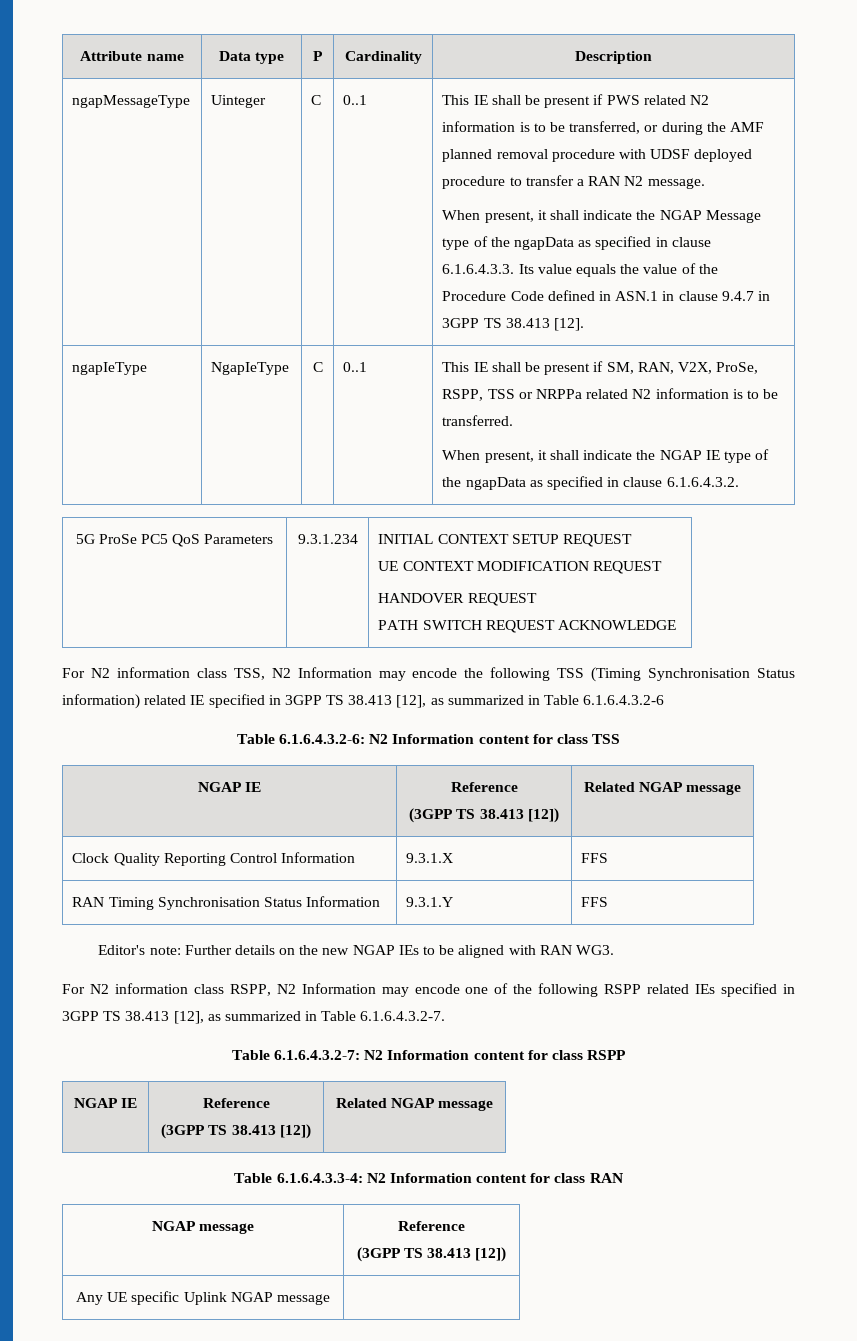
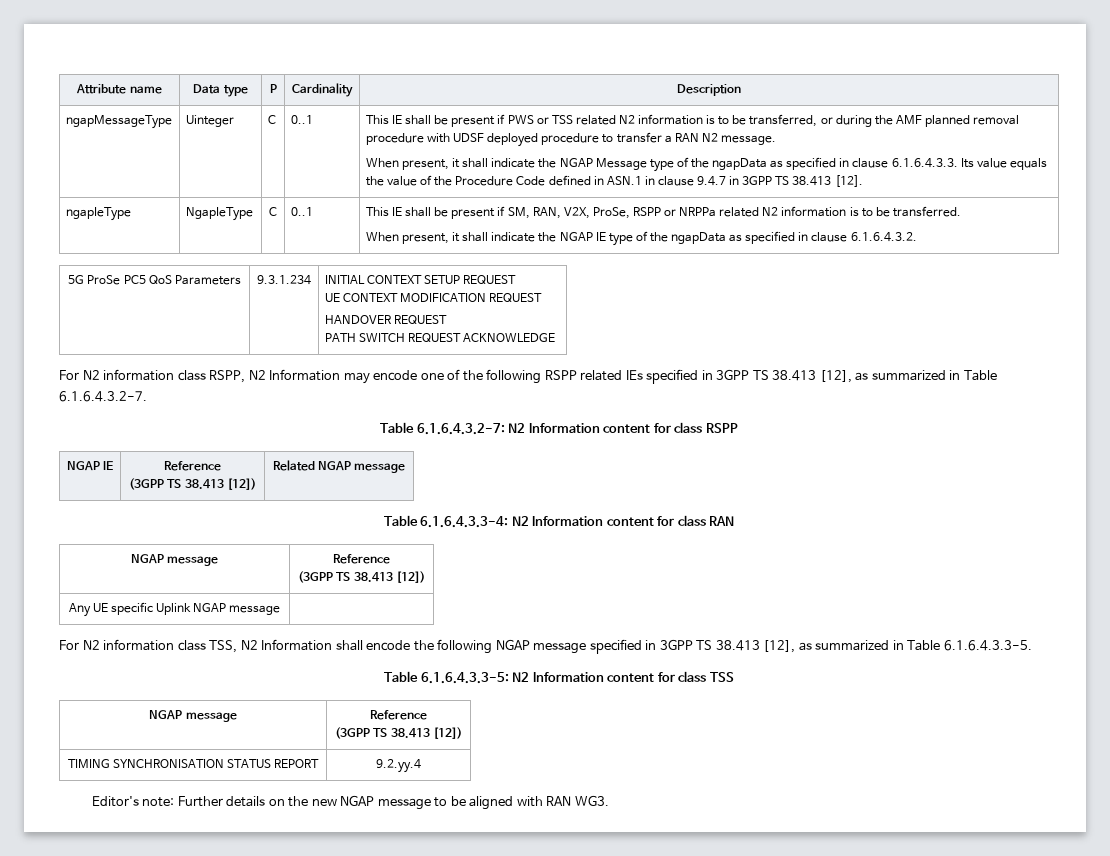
(640, 100) none -> [536,115,573,124] or TSS
[442,389,515,401] RSPP, TSS -> [632,207,661,216] RSPP
[62,667,796,682] [62,694,665,709] [236,734,621,744] [197,782,262,792] [450,782,518,792] [409,808,559,823] [583,782,742,795] [72,852,356,866] [406,853,454,863] [581,853,609,863] [72,896,381,910] [406,897,454,907] [581,897,609,907] [98,945,614,958] // For N2 information class TSS, N2 Information may encode the following TSS (Timing Synchronisation Status information) related IE specified in 3GPP TS 38.413 [12], as summarized in Table 6.1.6.4.3.2-6 // Table 6.1.6.4.3.2-6: N2 Information content for class TSS // NGAP IE | Reference // (3GPP TS 38.413 [12]) | Related NGAP message // Clock Quality Reporting Control Information | 9.3.1.X | FFS // RAN Timing Synchronisation Status Information | 9.3.1.Y | FFS // Editor's note: Further details on the new NGAP IEs to be aligned with RAN WG3. -> (556, 337) none
(330, 1299) none -> [59,639,1032,654] [384,671,734,684] [149,710,237,722] [370,710,427,720] [335,727,462,739] [67,759,320,768] [376,759,421,773] [91,795,609,810] // For N2 information class TSS, N2 Information shall encode the following NGAP message specified in 3GPP TS 38.413 [12], as summarized in Table 6.1.6.4.3.3-5. // Table 6.1.6.4.3.3-5: N2 Information content for class TSS // NGAP message | Reference // (3GPP TS 38.413 [12]) // TIMING SYNCHRONISATION STATUS REPORT | 9.2.yy.4 // Editor's note: Further details on the new NGAP message to be aligned with RAN WG3.

